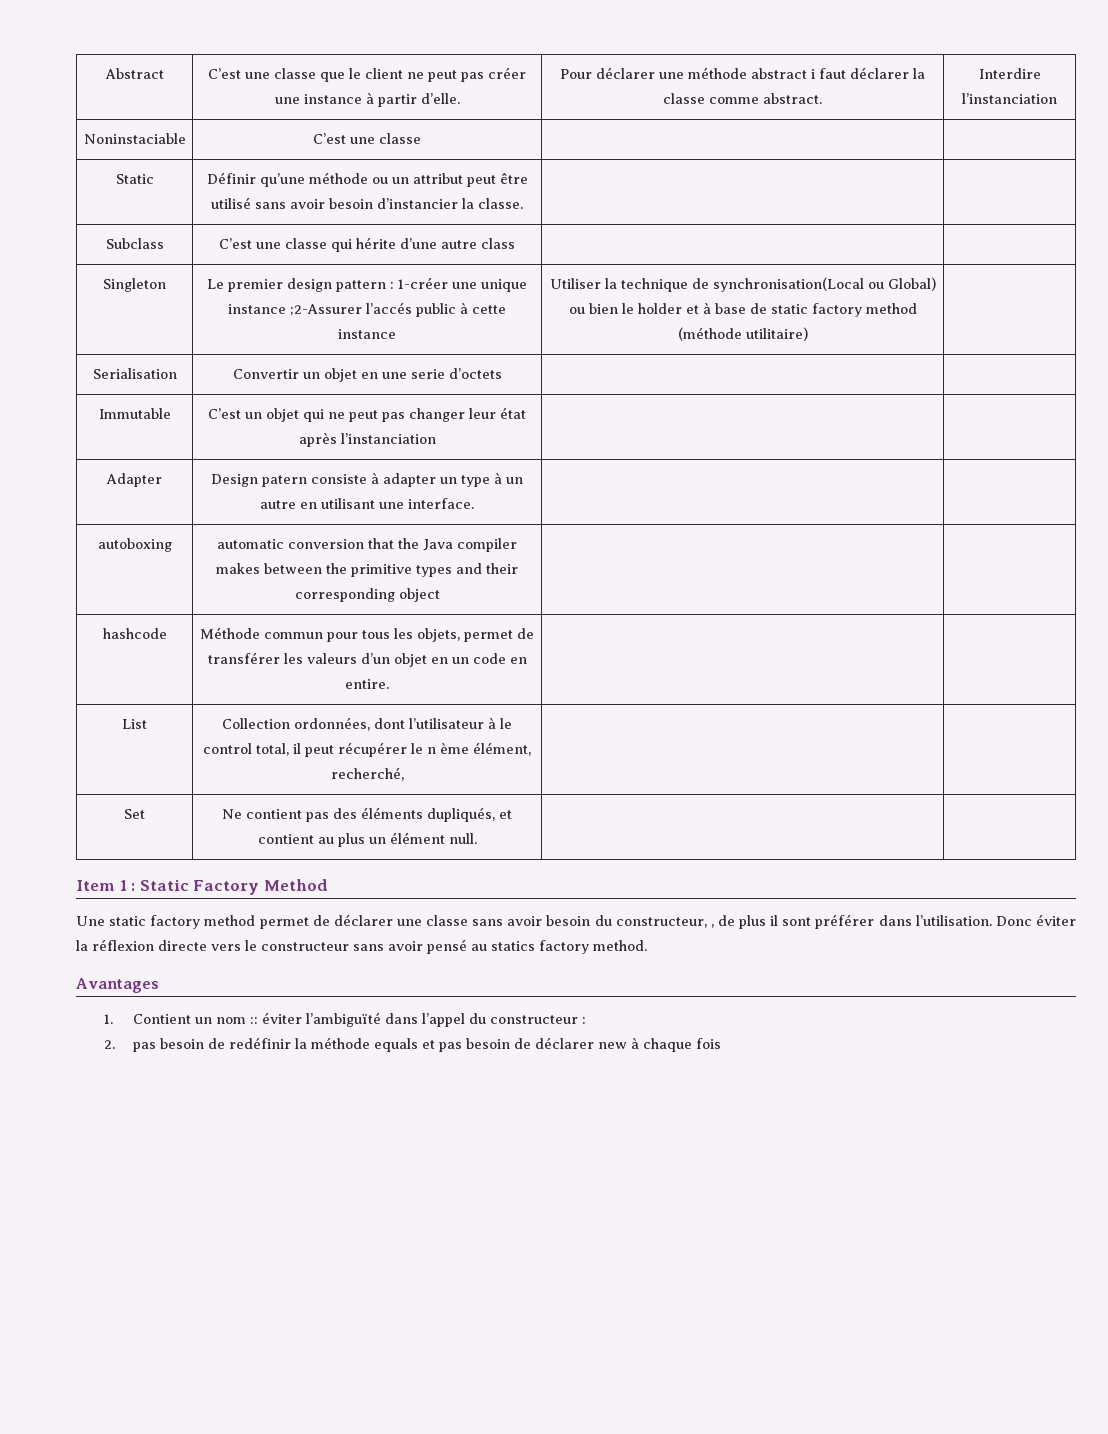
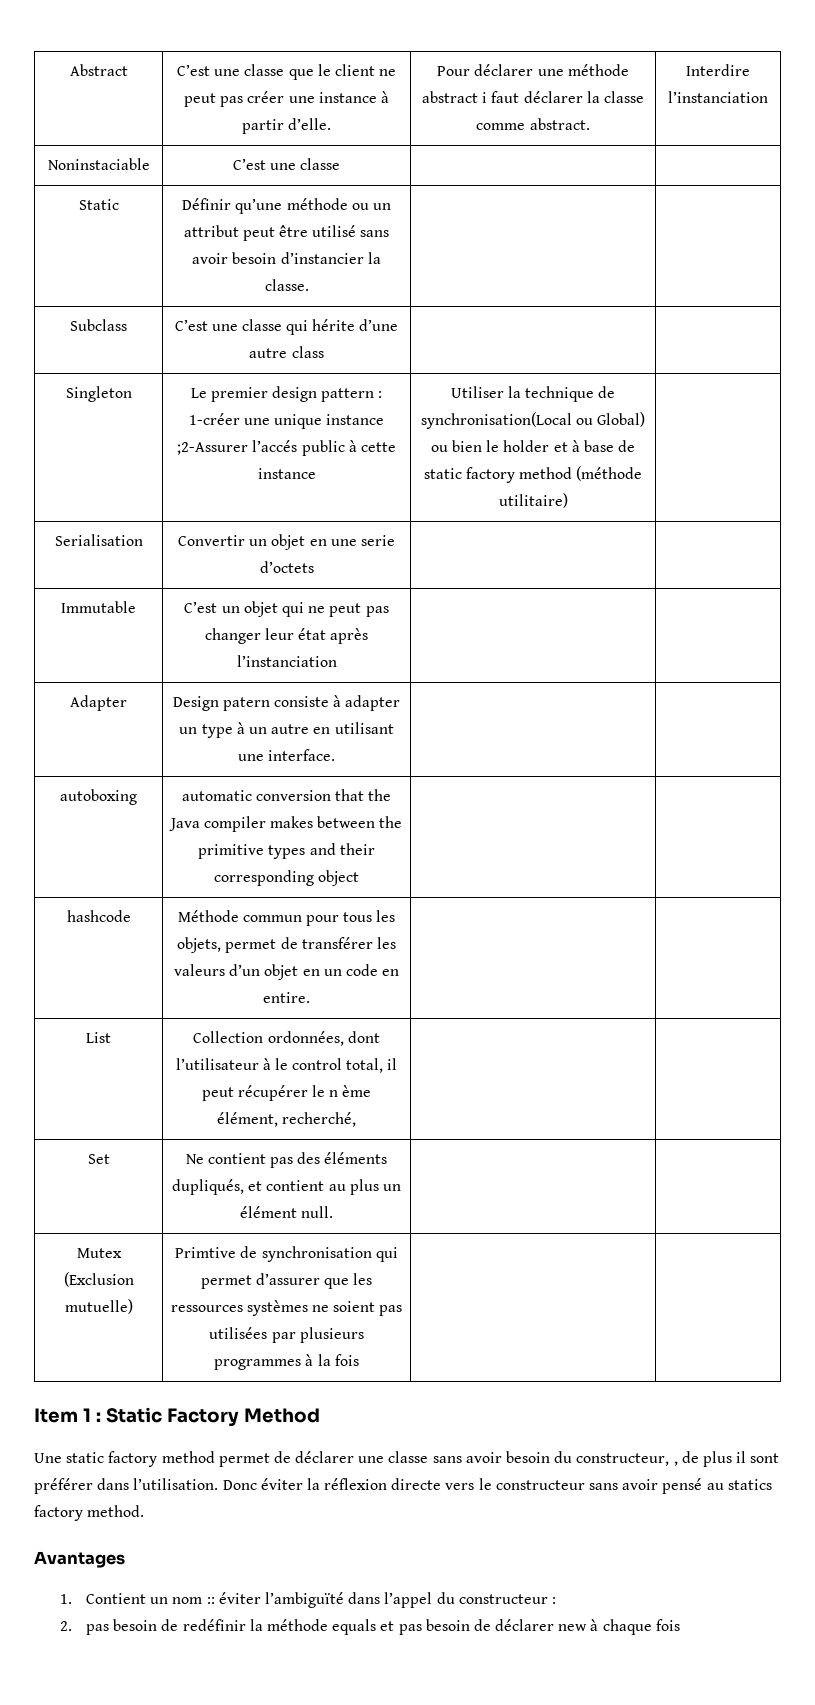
(477, 838) none -> [76,1248,122,1258] [63,1272,134,1287] [64,1299,133,1314] [175,1246,398,1262] [200,1273,373,1289] [170,1300,403,1316] [209,1327,364,1343] [214,1354,359,1370] // Mutex (Exclusion mutuelle) | Primtive de synchronisation qui permet d’assurer que les ressources systèmes ne soient pas utilisées par plusieurs programmes à la fois | |

